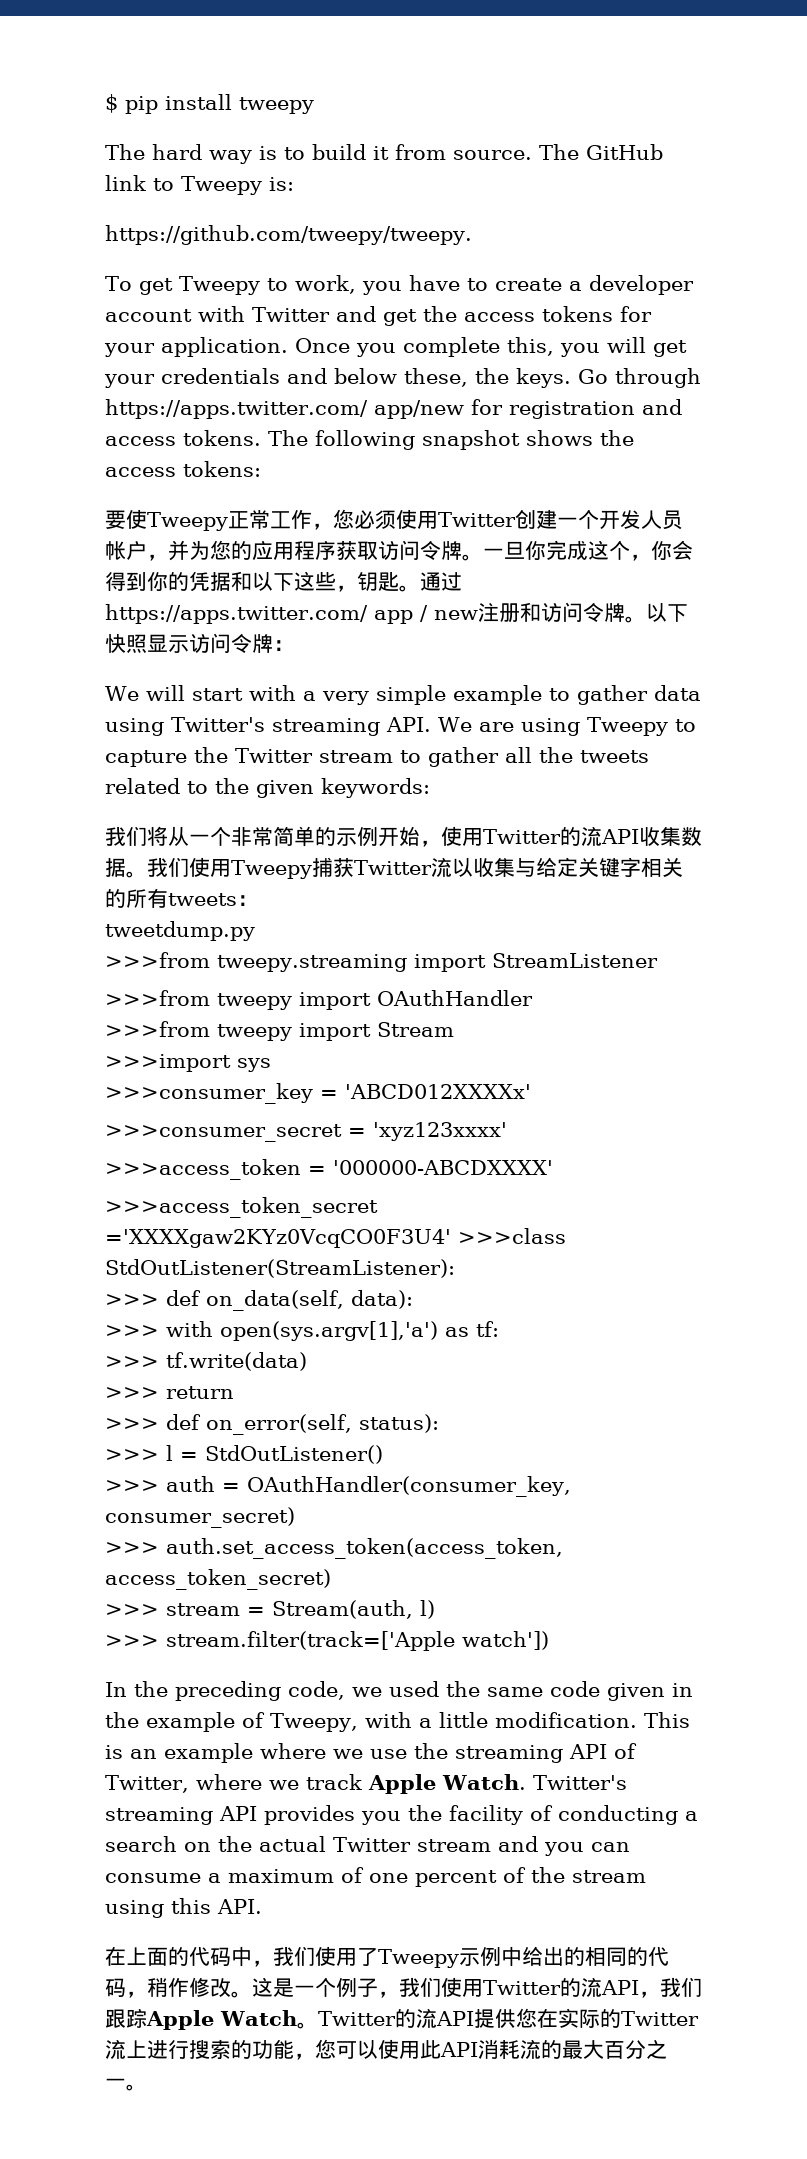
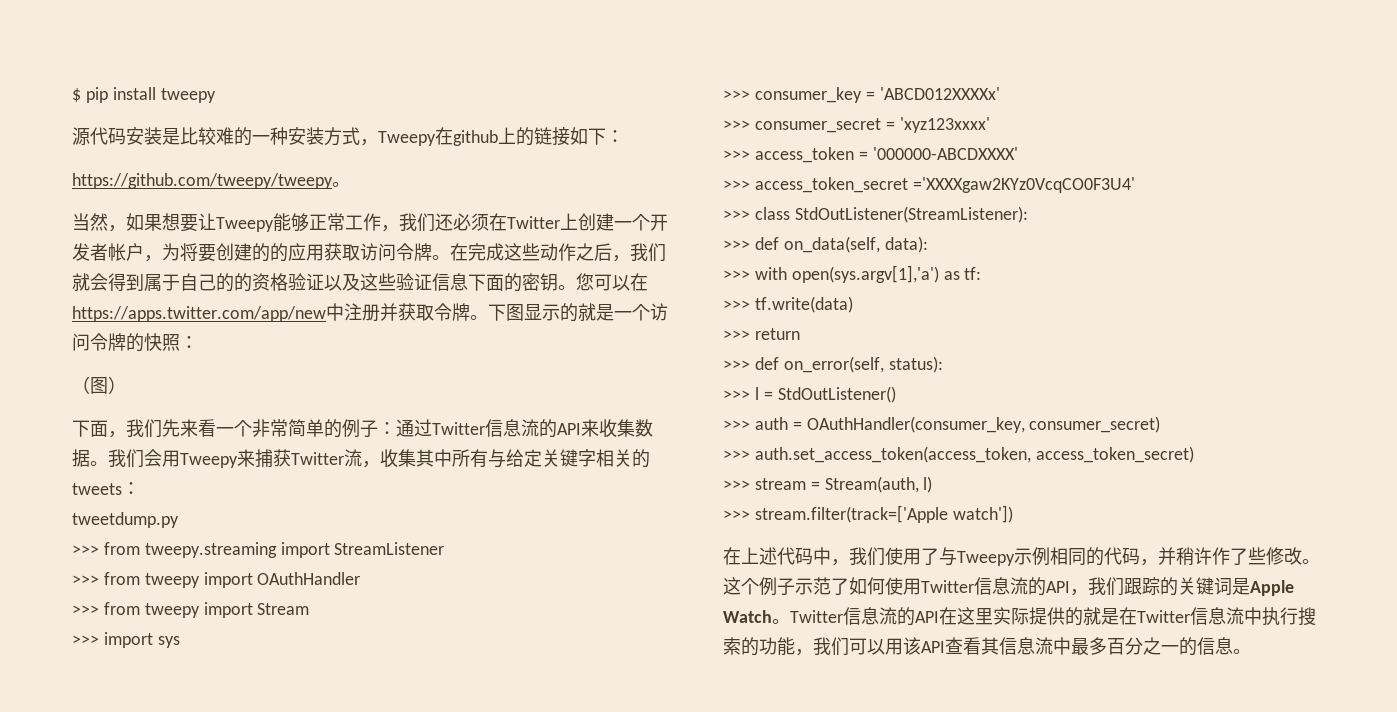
[105,144,663,164] [105,175,294,195] [105,225,472,245] [105,275,694,295] [105,306,652,326] [104,337,687,357] [104,368,701,388] [105,399,682,419] [105,430,634,450] [105,461,261,477] [105,509,683,531] [105,540,693,561] [105,571,462,592] [105,602,688,624] [105,633,294,654] [105,685,701,705] [105,717,696,736] [105,747,649,767] [105,778,430,798] [105,826,702,847] [105,857,515,879] The hard way is to build it from source. The GitHub link to Tweepy is: // https://github.com/tweepy/tweepy. // To get Tweepy to work, you have to create a developer account with Twitter and get the access tokens for your application. Once you complete this, you will get your credentials and below these, the keys. Go through https://apps.twitter.com/ app/new for registration and access tokens. The following snapshot shows the access tokens: // 要使Tweepy正常工作，您必须使用Twitter创建一个开发人员帐户，并为您的应用程序获取访问令牌。一旦你完成这个，你会得到你的凭据和以下这些，钥匙。通过https://apps.twitter.com/ app / new注册和访问令牌。以下快照显示访问令牌： // We will start with a very simple example to gather data using Twitter's streaming API. We are using Tweepy to capture the Twitter stream to gather all the tweets related to the given keywords: // 我们将从一个非常简单的示例开始，使用Twitter的流API收集数据。我们使用Tweepy捕获Twitter流以收集 -> [72,127,624,146] [72,173,350,189] [72,213,668,232] [72,243,666,262] [72,273,648,292] [72,303,668,322] [72,333,198,352] [72,376,126,394] [72,419,653,438] [72,449,488,468] 源代码安装是比较难的一种安装方式，Tweepy在github上的链接如下： // https://github.com/tweepy/tweepy。 // 当然，如果想要让Tweepy能够正常工作，我们还必须在Twitter上创建一个开发者帐户，为将要创建的的应用获取访问令牌。在完成这些动作之后，我们就会得到属于自己的的资格验证以及这些验证信息下面的密钥。您可以在https://apps.twitter.com/app/new中注册并获取令牌。下图显示的就是一个访问令牌的快照： // （图） // 下面，我们先来看一个非常简单的例子：通过Twitter信息流的API来收集数据。我们会用Tweepy来捕获Twitter流，收集其中所有
[126,888,168,908] 所有 -> (650, 458) none
[105,952,210,968] >>>from -> [72,542,140,555] >>> from
[105,990,210,1006] >>>from -> [72,572,140,585] >>> from
[105,1021,210,1037] >>>from -> [72,602,140,615] >>> from
[105,1054,231,1072] >>>import -> [72,632,153,648] >>> import
[105,1083,313,1104] >>>consumer_key -> [723,87,862,103] >>> consumer_key
[105,1124,342,1142] >>>consumer_secret -> [723,118,881,133] >>> consumer_secret
[105,1159,301,1180] >>>access_token -> [723,147,854,163] >>> access_token
[105,1197,378,1218] >>>access_token_secret -> [723,177,908,193] >>> access_token_secret
[458,1228,566,1244] >>>class -> [723,207,790,220] // >>> class
[105,1681,693,1701] [105,1712,690,1732] [105,1743,637,1763] [105,1774,627,1794] [105,1805,698,1825] [105,1836,630,1856] [105,1867,646,1887] [105,1898,262,1918] // In the preceding code, we used the same code given in the example of Tweepy, with a little modification. This is an example where we use the streaming API of Twitter, where we track Apple Watch. Twitter's streaming API provides you the facility of conducting a search on the actual Twitter stream and you can consume a maximum of one percent of the stream using this API. -> (1013, 514) none
[147,1947,189,1966] 面的 -> [759,547,777,565] 述
(378, 1957) none -> [939,547,957,566] 与
[500,1946,585,1967] 中给出的 -> (1050, 556) none
[147,1977,602,1998] 稍作修改。这是一个例子，我们使用Twitter的流 -> [1158,547,1320,566] [723,577,1046,596] 并稍许作了些修改。这个例子示范了如何使用Twitter信息流的
(147, 2018) none -> [1160,577,1250,596] 的关键词是
[394,2008,699,2028] [105,2039,604,2060] 的流API提供您在实际的Twitter流上进行搜索的功能，您可以使用此API消耗流的最大 -> [843,607,1316,626] [723,637,1107,656] 信息流的API在这里实际提供的就是在Twitter信息流中执行搜索的功能，我们可以用该API查看其信息流中最多
(126, 2083) none -> [1179,637,1233,656] 的信息

